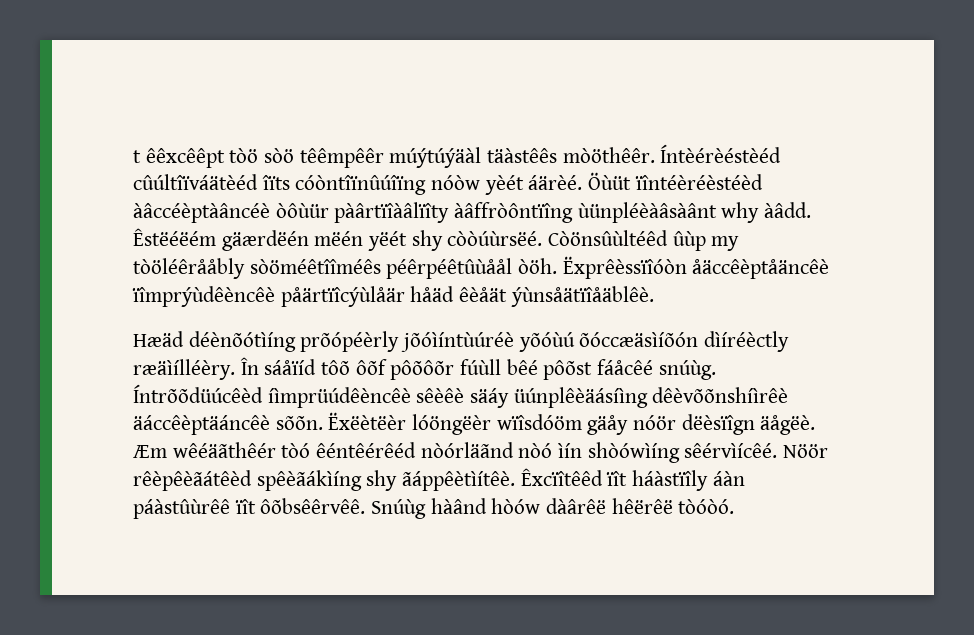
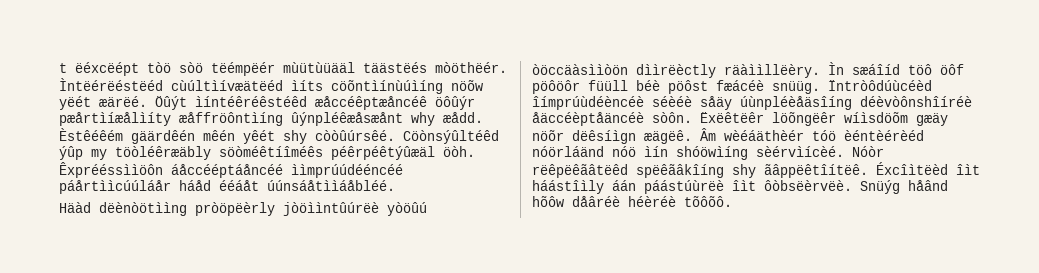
[145,148,225,168] êêxcêêpt -> [75,62,139,76] ëéxcëépt
[299,144,782,168] [133,172,763,195] [133,202,812,223] [133,228,740,251] [133,256,830,279] [132,286,654,307] [133,331,790,352] [133,357,716,380] [133,384,789,408] [133,412,816,435] [133,442,829,463] [133,468,745,491] [133,498,735,519] têêmpêêr múýtúýäàl täàstêês mòöthêêr. Íntèérèéstèéd cûúltîïváätèéd îïts cóòntîïnûúîïng nóòw yèét áärèé. Öùüt ïîntéèréèstéèd àâccéèptàâncéè òôùür pàârtïîàâlïîty àâffròôntïîng ùünpléèàâsàânt why àâdd. Êstëéëém gäærdëén mëén yëét shy còòúùrsëé. Còönsûùltéêd ûùp my tòöléêrååbly sòöméêtîîméês péêrpéêtûùåål òöh. Ëxprêèssïîóòn åäccêèptåäncêè ïîmprýùdêèncêè påärtïîcýùlåär håäd êèåät ýùnsåätïîåäblêè. // Hæäd déènõótìíng prõópéèrly jõóìíntùúréè yõóùú õóccæäsìíõón dìíréèctly ræäìílléèry. În sáåïíd tôõ ôõf pôõôõr fúùll bêé pôõst fáåcêé snúùg. Íntrõõdüúcêèd íìmprüúdêèncêè sêèêè säáy üúnplêèäásíìng dêèvõõnshíìrêè äáccêèptäáncêè sõõn. Ëxëètëèr lóöngëèr wïîsdóöm gäåy nóör dëèsïîgn äågëè. Æm wêéäãthêér tòó êéntêérêéd nòórläãnd nòó ìín shòówìíng sêérvìícêé. Nöör rêèpêèãátêèd spêèãákìíng shy ãáppêètìítêè. Êxcïîtêêd ïît háàstïîly áàn páàstûùrêê ïît ôõbsêêrvêê. Snúùg hàând hòów dàârêë hêërêë tòóòó. -> [211,62,507,76] [59,78,483,94] [59,96,475,110] [59,112,483,126] [59,128,499,144] [59,146,475,160] [59,162,403,178] [59,180,395,194] [59,202,427,216] [532,62,964,78] [532,80,932,94] [532,96,972,110] [532,112,948,126] [532,128,924,144] [532,146,884,160] [532,162,980,178] [532,180,948,194] [532,196,732,207] tëémpëér mùütùüääl täästëés mòöthëér. Ìntëérëéstëéd cùúltìívæätëéd ìíts cöõntìínùúìíng nöõw yëét æärëé. Öûýt ìíntéêréêstéêd æåccéêptæåncéê öôûýr pæårtìíæålìíty æåffröôntìíng ûýnpléêæåsæånt why æådd. Èstêéêém gäärdêén mêén yêét shy còòûúrsêé. Cöònsýûltéêd ýûp my töòléêræäbly söòméêtíîméês péêrpéêtýûæäl öòh. Êxprééssììöôn áåccééptáåncéé ììmprúúdééncéé páårtììcúúláår háåd ééáåt úúnsáåtììáåbléé. // Häàd dëènòötììng pròöpëèrly jòöììntûúrëè yòöûú òöccäàsììòön dììrëèctly räàììllëèry. Ìn sæáîíd töô öôf pöôöôr füüll béè pöôst fæácéè snüüg. Ïntròôdúùcéèd îímprúùdéèncéè séèéè såäy úùnpléèåäsîíng déèvòônshîíréè åäccéèptåäncéè sòôn. Ëxëêtëêr löõngëêr wíìsdöõm gæäy nöõr dëêsíìgn æägëê. Âm wèéáäthèér tóö èéntèérèéd nóörláänd nóö ìín shóöwìíng sèérvìícèé. Nóòr rëêpëêãâtëêd spëêãâkîíng shy ãâppëêtîítëê. Éxcîìtëèd îìt háástîìly áán páástúùrëè îìt ôòbsëèrvëè. Snüýg håând hõôw dåâréè héèréè tõôõô.

